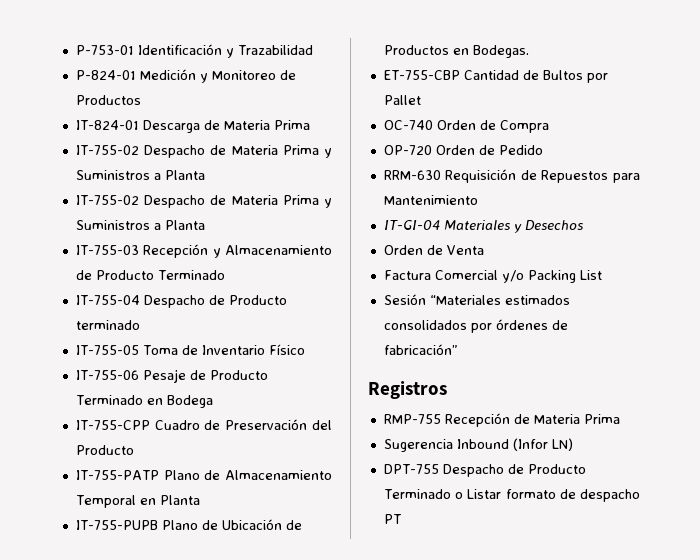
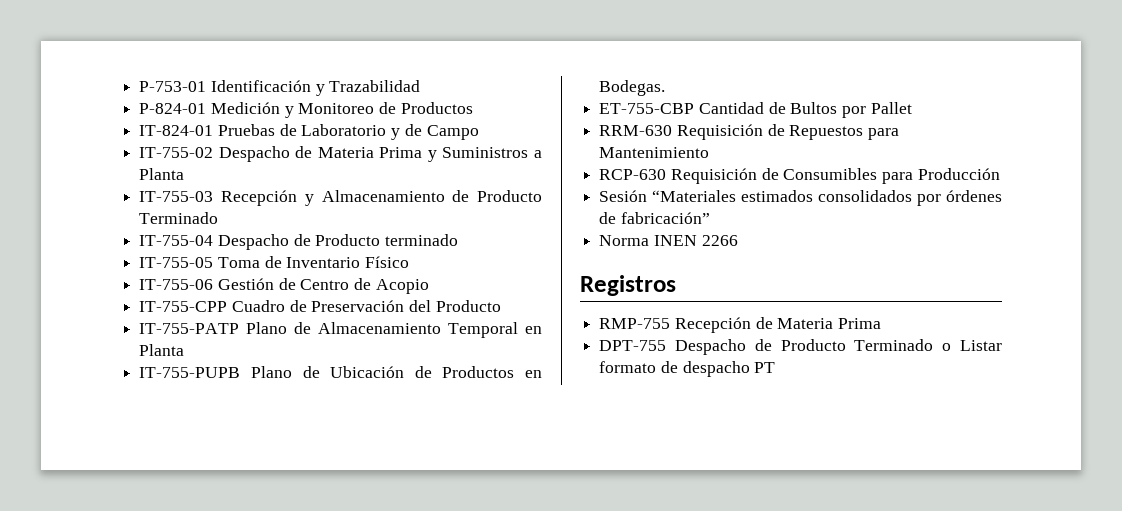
[142,120,310,133] [75,145,333,158] [75,170,205,180] Descarga de Materia Prima // IT-755-02 Despacho de Materia Prima y Suministros a Planta -> [217,124,479,140] Pruebas de Laboratorio y de Campo
[142,369,268,383] [75,395,213,408] Pesaje de Producto Terminado en Bodega -> [217,278,429,294] Gestión de Centro de Acopio
[383,120,549,133] [383,145,543,155] // OC-740 Orden de Compra // OP-720 Orden de Pedido -> (912, 108) none
[383,220,583,233] [383,245,484,255] [383,270,602,283] IT-GI-04 Materiales y Desechos // Orden de Venta // Factura Comercial y/o Packing List -> [599,168,1000,184] RCP-630 Requisición de Consumibles para Producción
(458, 349) none -> [599,235,738,246] // Norma INEN 2266
[383,438,573,452] // Sugerencia Inbound (Infor LN) -> (882, 323) none

